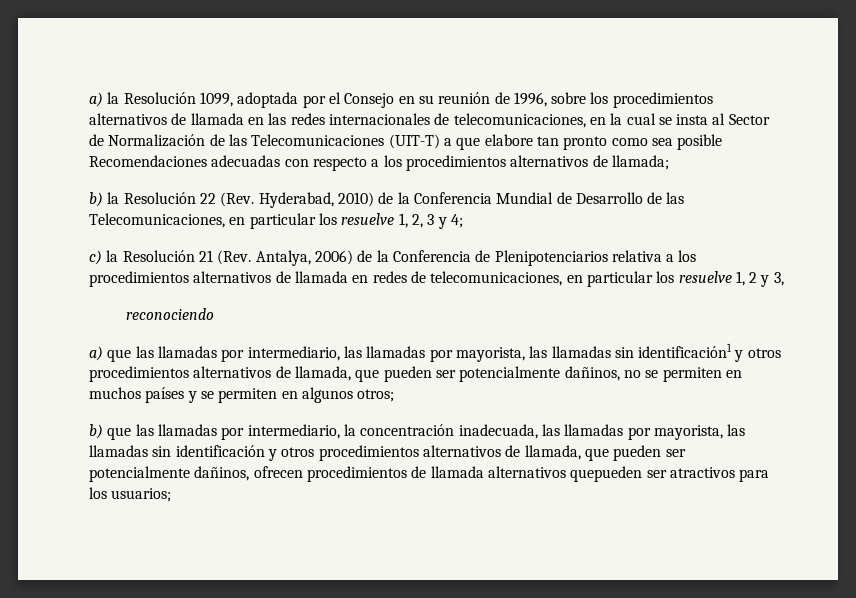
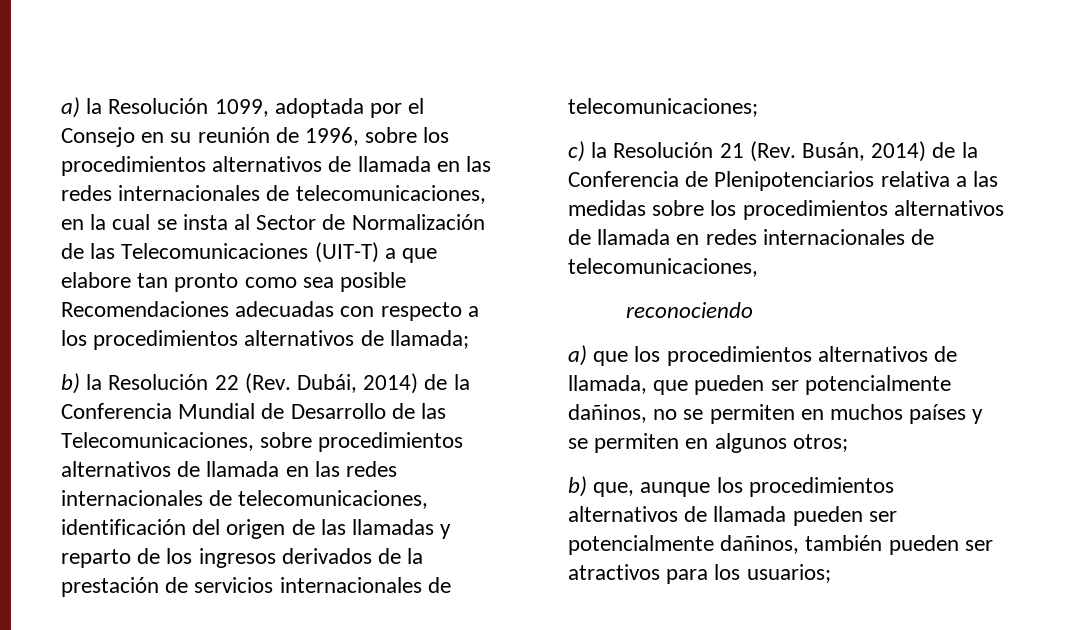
[258,192,374,208] Hyderabad, 2010) -> [297,373,419,394] Dubái, 2014)
[229,213,463,229] en particular los resuelve 1, 2, 3 y 4; -> [260,432,464,452] [61,461,398,477] [61,490,429,509] [61,519,452,539] [61,548,424,568] [61,577,451,597] [568,98,758,117] sobre procedimientos alternativos de llamada en las redes internacionales de telecomunicaciones, identificación del origen de las llamadas y reparto de los ingresos derivados de la prestación de servicios internacionales de telecomunicaciones;
[255,250,353,266] Antalya, 2006) -> [802,141,927,162] Busán, 2014)
(675, 258) none -> [973,171,999,187] [568,200,705,216] las medidas sobre
[410,271,784,287] [125,308,214,320] [89,343,781,362] de telecomunicaciones, en particular los resuelve 1, 2 y 3, // reconociendo // a) que las llamadas por intermediario, las llamadas por mayorista, las llamadas sin identificación1 y otros -> [762,229,935,245] [568,258,758,277] [625,302,753,318] [568,345,661,366] internacionales de telecomunicaciones, // reconociendo // a) que los
[107,424,746,440] [89,445,686,461] [89,466,643,482] que las llamadas por intermediario, la concentración inadecuada, las llamadas por mayorista, las llamadas sin identificación y otros procedimientos alternativos de llamada, que pueden ser potencialmente dañinos, ofrecen procedimientos de llamada alternativos quepueden -> [593,477,894,497] [568,506,897,526] [568,535,959,555] que, aunque los procedimientos alternativos de llamada pueden ser potencialmente dañinos, también pueden

